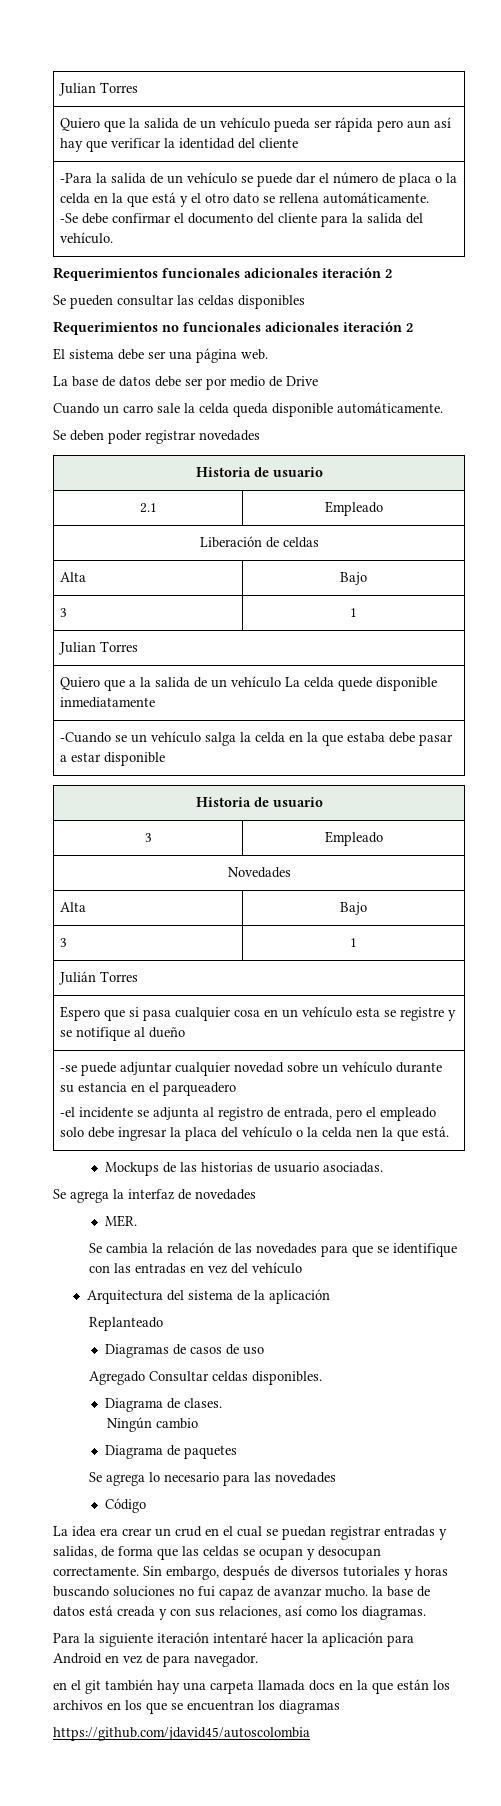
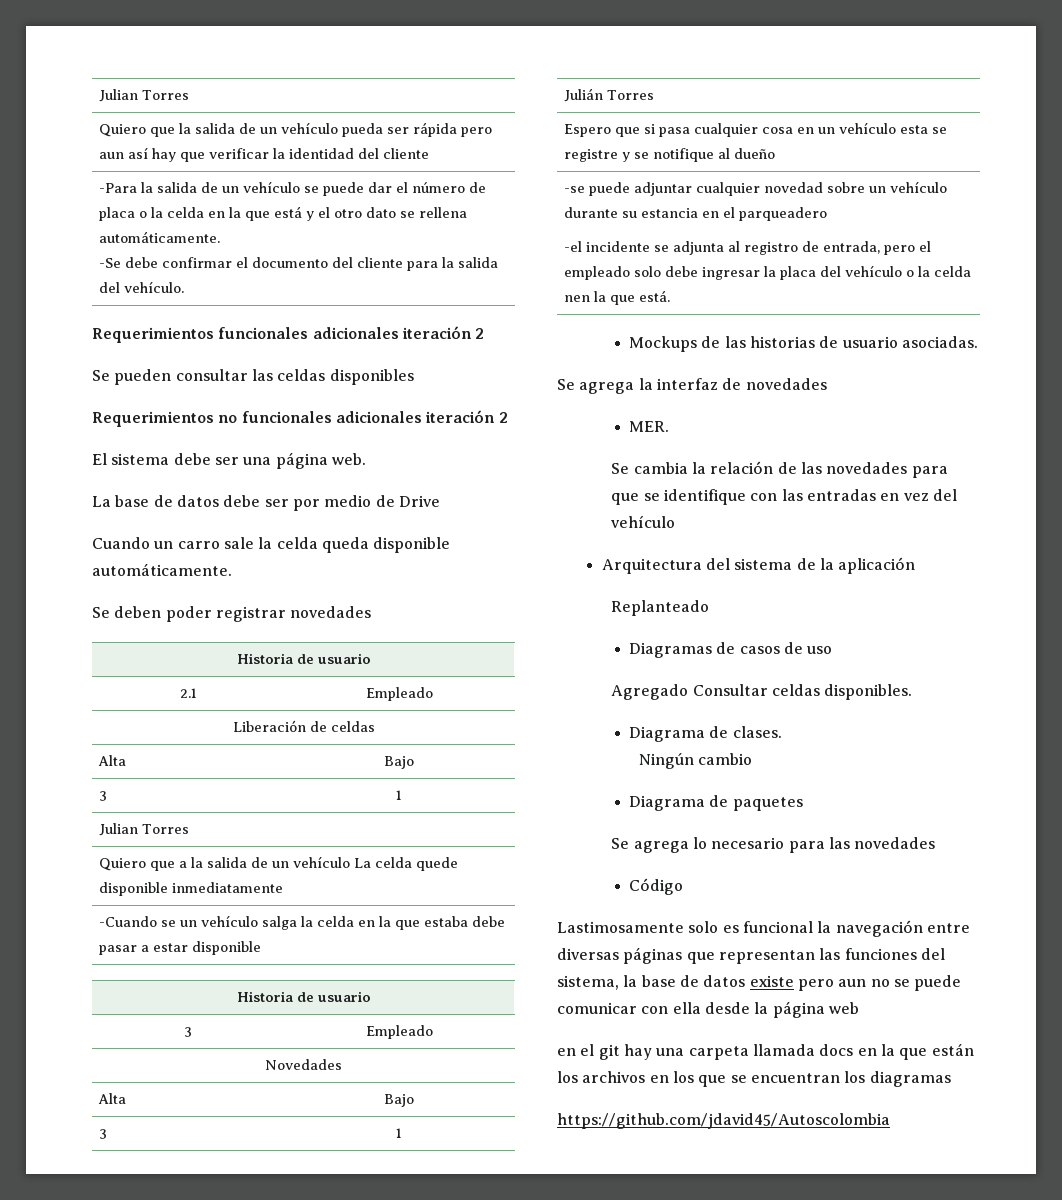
[53,1526,447,1540] [53,1546,381,1560] [53,1565,448,1580] [53,1586,430,1600] [53,1605,426,1620] [53,1632,414,1647] [53,1653,258,1667] La idea era crear un crud en el cual se puedan registrar entradas y salidas, de forma que las celdas se ocupan y desocupan correctamente. Sin embargo, después de diversos tutoriales y horas buscando soluciones no fui capaz de avanzar mucho. la base de datos está creada y con sus relaciones, así como los diagramas. // Para la siguiente iteración intentaré hacer la aplicación para Android en vez de para navegador. -> [557,920,970,937] [557,947,945,964] [557,975,962,991] [557,1001,859,1018] Lastimosamente solo es funcional la navegación entre diversas páginas que representan las funciones del sistema, la base de datos existe pero aun no se puede comunicar con ella desde la página web
[105,1679,153,1691] también -> (620, 1052) none
[53,1727,310,1741] https://github.com/jdavid45/autoscolombia -> [557,1113,890,1129] https://github.com/jdavid45/Autoscolombia

